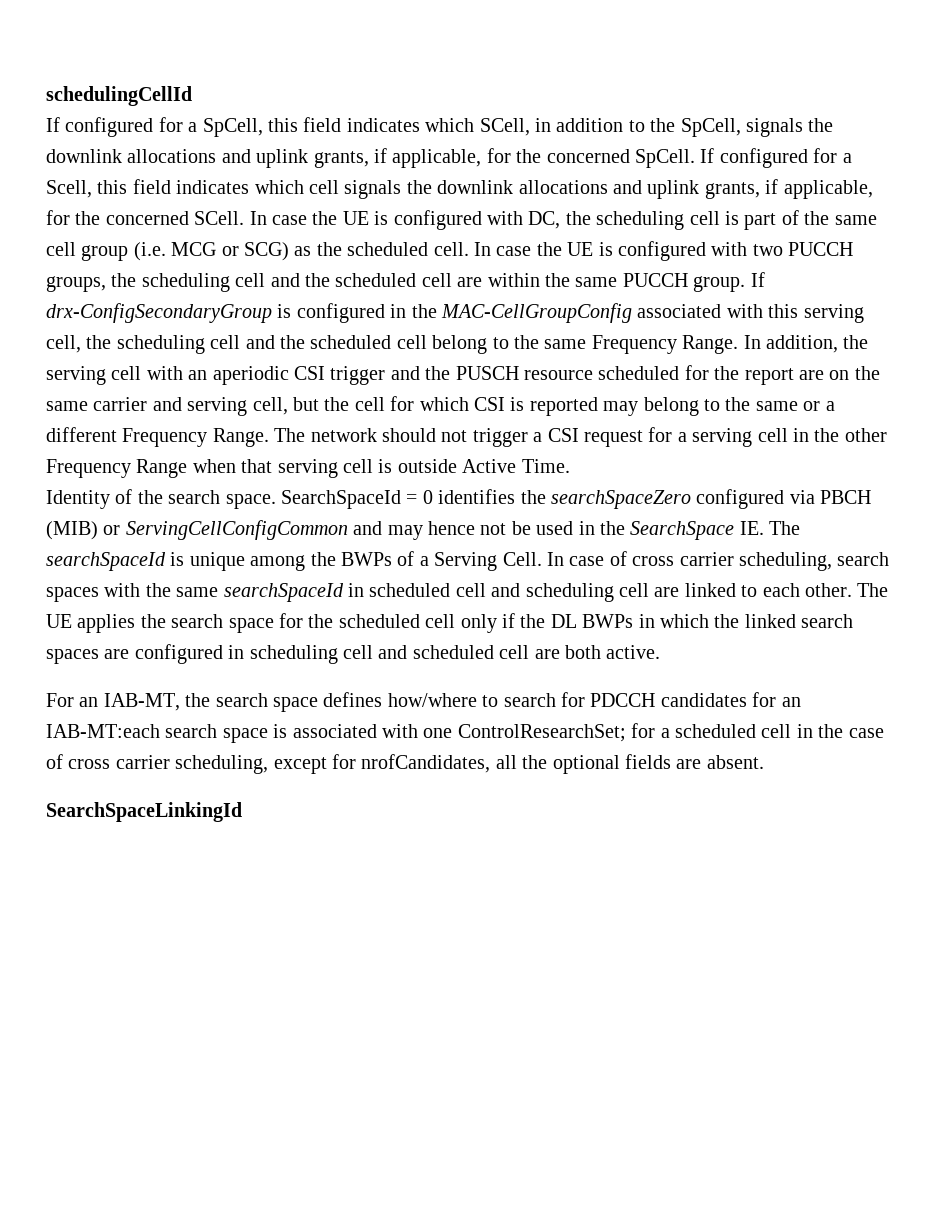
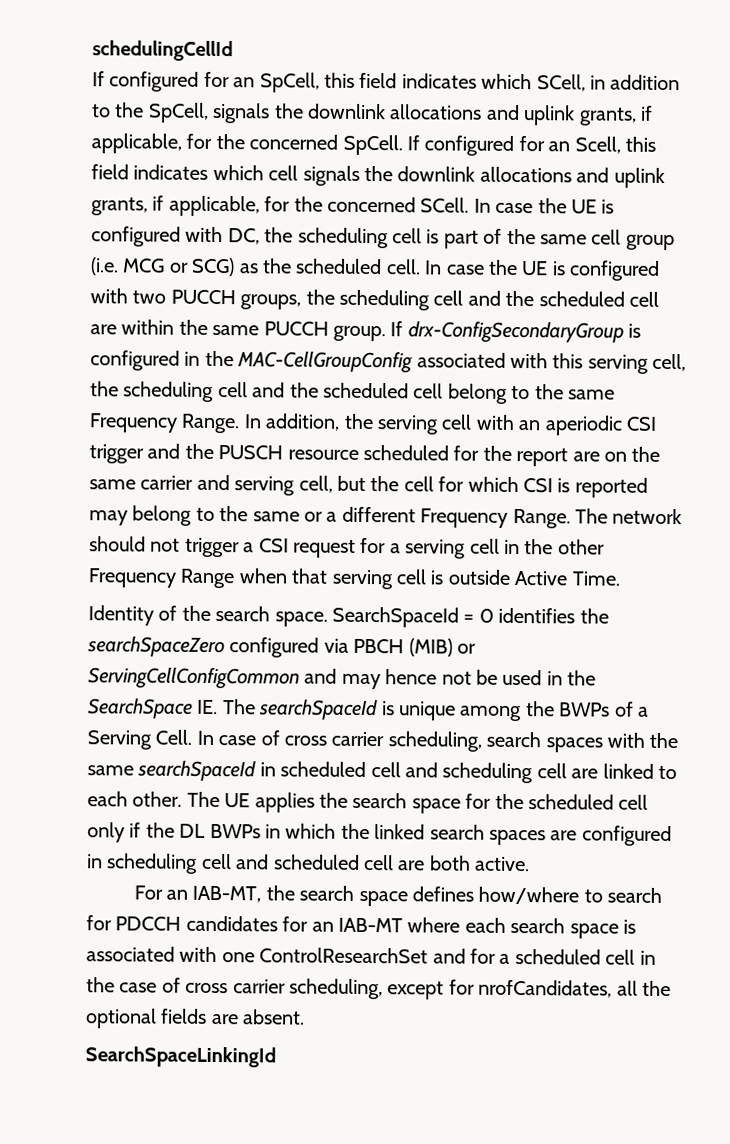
[188,122,198,132] a -> [233,77,256,88] an
[842,153,852,163] a -> [548,141,571,152] an
[46,724,160,738] IAB-MT:each -> [338,917,506,933] IAB-MT where each
[457,724,626,742] ControlResearchSet; -> [259,947,466,964] ControlResearchSet and

